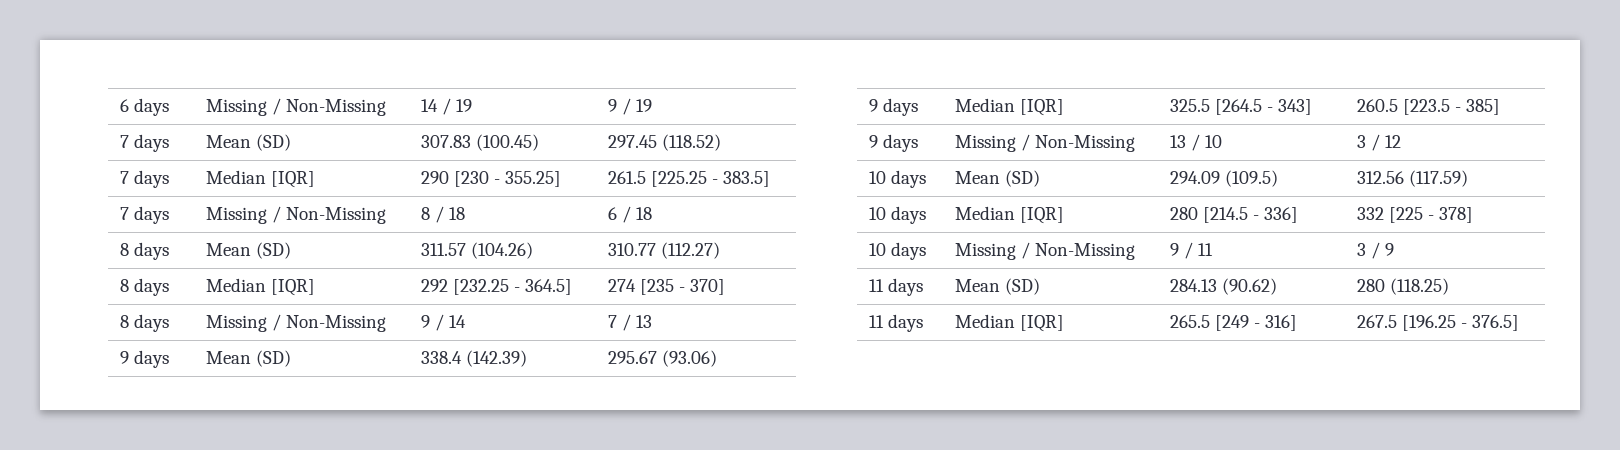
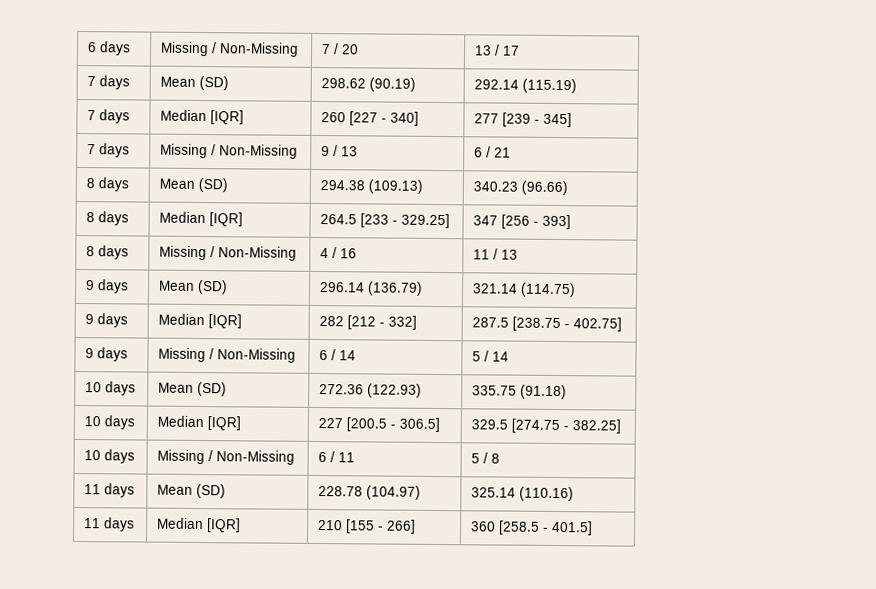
[420,98,472,115] [607,98,652,115] 14 / 19 | 9 / 19 -> [321,43,359,55] [474,44,520,56] 7 / 20 | 13 / 17
[420,134,539,151] [607,134,721,151] 307.83 (100.45) | 297.45 (118.52) -> [320,77,416,92] [473,78,577,94] 298.62 (90.19) | 292.14 (115.19)
[420,171,561,187] [607,171,770,187] 290 [230 - 355.25] | 261.5 [225.25 - 383.5] -> [320,111,419,126] [473,112,572,128] 260 [227 - 340] | 277 [239 - 345]
[420,206,465,223] [607,206,652,223] 8 / 18 | 6 / 18 -> [320,145,358,157] [473,146,511,158] 9 / 13 | 6 / 21
[420,242,533,259] [607,242,720,259] 311.57 (104.26) | 310.77 (112.27) -> [319,179,423,194] [472,180,568,196] 294.38 (109.13) | 340.23 (96.66)
[420,279,572,295] [607,279,725,295] 292 [232.25 - 364.5] | 274 [235 - 370] -> [319,213,450,229] [472,214,571,230] 264.5 [233 - 329.25] | 347 [256 - 393]
[420,314,466,331] [607,315,617,328] 9 / 14 | 7 -> [319,247,357,259] [472,249,490,260] 4 / 16 | 11
[420,350,527,367] [607,350,717,367] 338.4 (142.39) | 295.67 (93.06) -> [319,281,423,296] [472,282,576,298] 296.14 (136.79) | 321.14 (114.75)
[1169,99,1312,115] [1356,99,1500,115] 325.5 [264.5 - 343] | 260.5 [223.5 - 385] -> [318,315,417,330] [471,316,622,332] 282 [212 - 332] | 287.5 [238.75 - 402.75]
[1169,134,1222,151] [1356,134,1401,151] 13 / 10 | 3 / 12 -> [318,349,356,361] [471,350,509,362] 6 / 14 | 5 / 14
[1169,170,1278,187] [1356,170,1468,187] 294.09 (109.5) | 312.56 (117.59) -> [318,383,422,398] [471,384,567,400] 272.36 (122.93) | 335.75 (91.18)
[1169,207,1298,223] [1356,207,1473,223] 280 [214.5 - 336] | 332 [225 - 378] -> [317,417,440,433] [470,418,621,434] 227 [200.5 - 306.5] | 329.5 [274.75 - 382.25]
[1169,243,1179,256] 9 -> [317,451,327,463] 6
[1356,242,1394,259] 3 / 9 -> [470,452,500,464] 5 / 8
[1169,278,1277,295] [1356,278,1449,295] 284.13 (90.62) | 280 (118.25) -> [317,485,421,500] [470,486,574,502] 228.78 (104.97) | 325.14 (110.16)
[1169,315,1297,331] [1356,315,1519,331] 265.5 [249 - 316] | 267.5 [196.25 - 376.5] -> [317,519,416,534] [470,520,593,536] 210 [155 - 266] | 360 [258.5 - 401.5]

